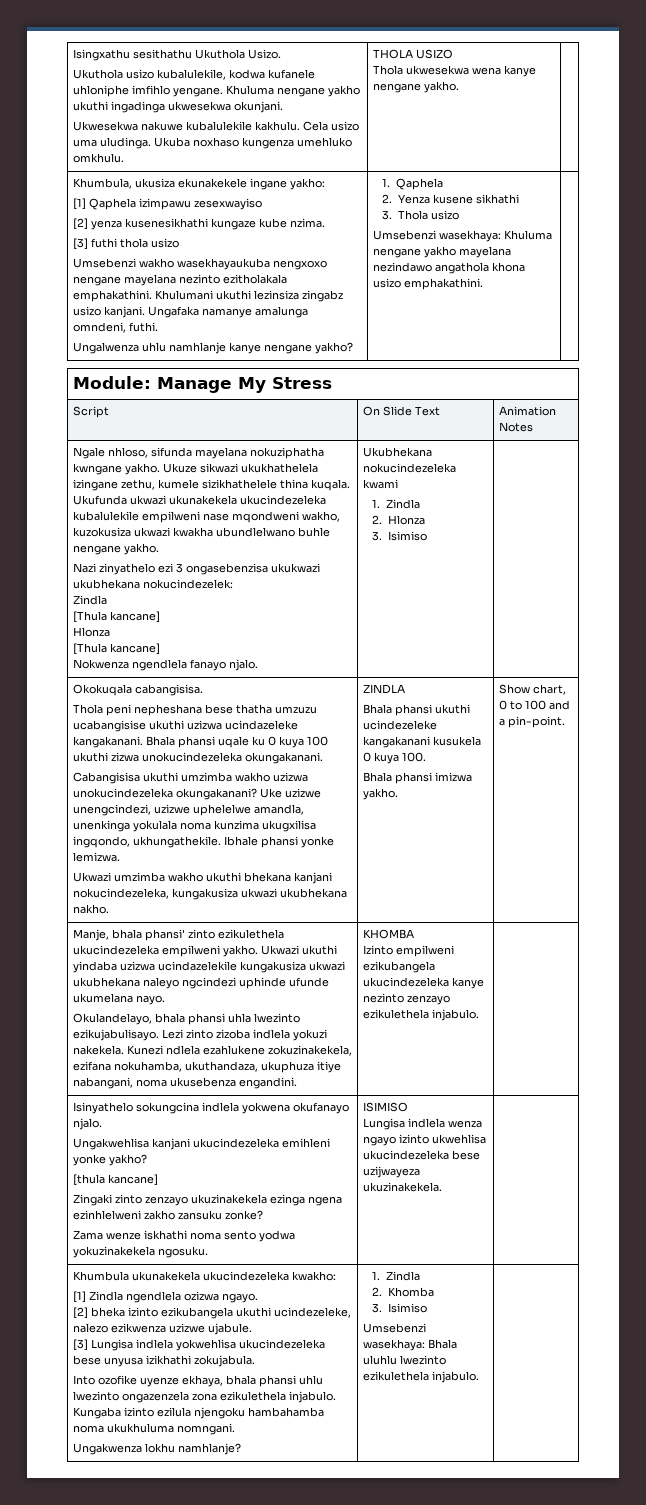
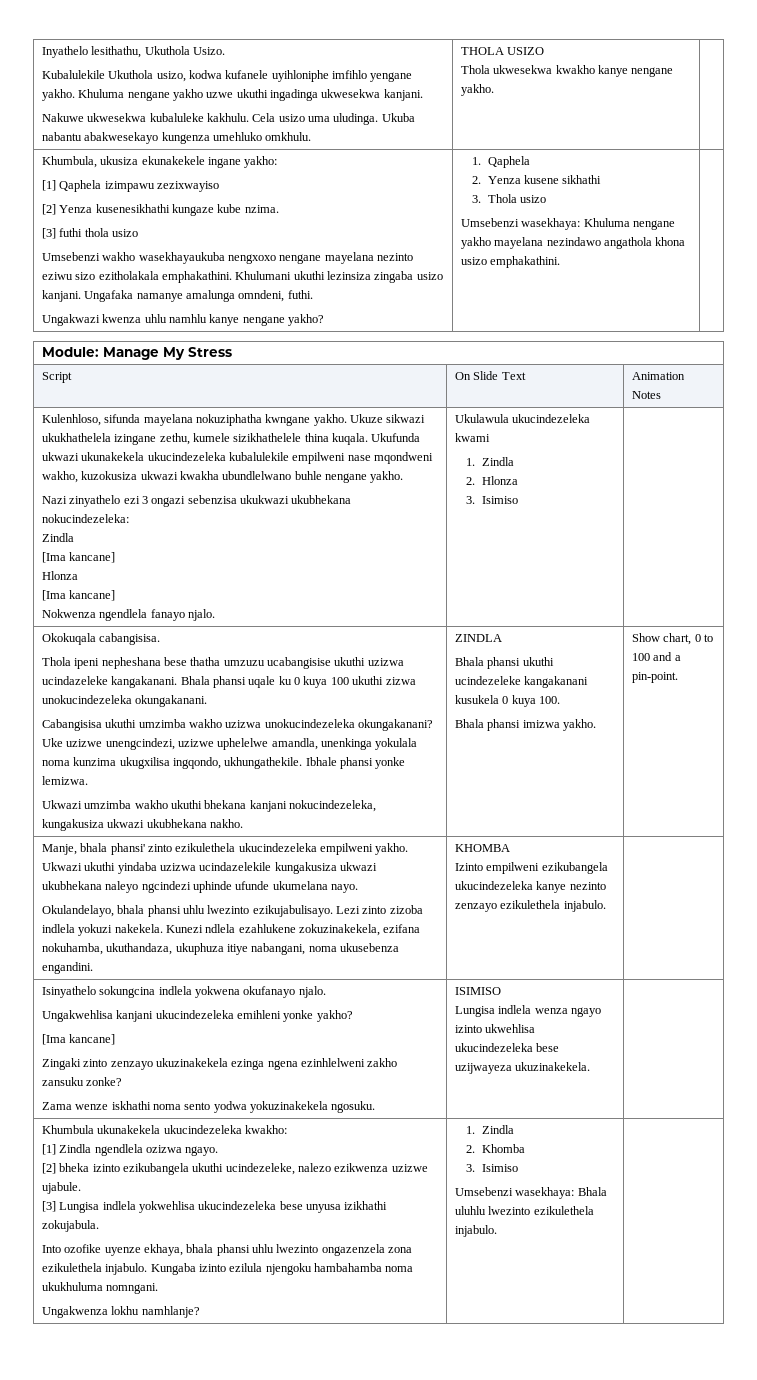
[72,49,192,61] Isingxathu sesithathu -> [41,46,142,58] Inyathelo lesithathu,
[72,69,315,80] [72,85,360,97] Ukuthola usizo kubalulekile, kodwa kufanele uhloniphe imfihlo yengane. Khuluma nengane yakho -> [41,70,413,82] [41,89,234,101] Kubalulekile Ukuthola usizo, kodwa kufanele uyihloniphe imfihlo yengane yakho. Khuluma nengane yakho uzwe
[233,101,283,113] [72,121,252,131] okunjani. // Ukwesekwa nakuwe kubalulekile -> [383,89,423,101] [41,113,204,122] kanjani. // Nakuwe ukwesekwa kubaluleke
[192,137,239,147] noxhaso -> [41,132,159,144] nabantu abakwesekayo
[471,67,501,75] wena -> [555,65,595,74] kwakho
[193,198,262,210] [72,218,122,230] zesexwayiso // [2] yenza -> [156,181,219,192] [41,204,93,215] zezixwayiso // [2] Yenza
(220, 279) none -> [41,272,96,280] eziwu sizo
[301,290,343,302] zingabz -> [374,271,414,283] zingaba
[72,342,226,354] Ungalwenza uhlu namhlanje -> [41,314,207,326] Ungakwazi kwenza uhlu namhlu
[72,447,148,459] Ngale nhloso, -> [41,414,101,426] Kulenhloso,
[185,563,268,575] ongasebenzisa -> [151,495,237,507] ongazi sebenzisa
[142,579,233,589] [72,595,107,605] [72,611,107,623] nokucindezelek: // Zindla // [Thula -> [41,514,129,523] [41,533,74,542] [41,552,66,563] nokucindezeleka: // Zindla // [Ima
[72,643,107,655] [Thula -> [41,590,66,601] [Ima
[362,447,432,457] [362,463,456,473] Ukubhekana nokucindezeleka -> [454,414,591,423] Ukulawula ukucindezeleka
[105,704,131,716] peni -> [74,658,100,669] ipeni
[227,1013,251,1023] uhla -> [182,905,205,914] uhlu
[72,1174,105,1186] [thula -> [41,1034,66,1045] [Ima

